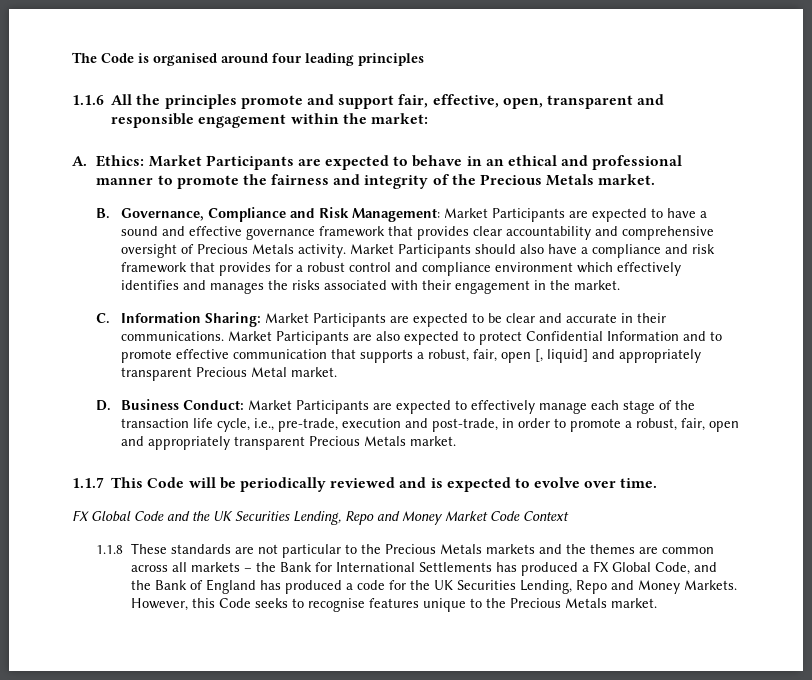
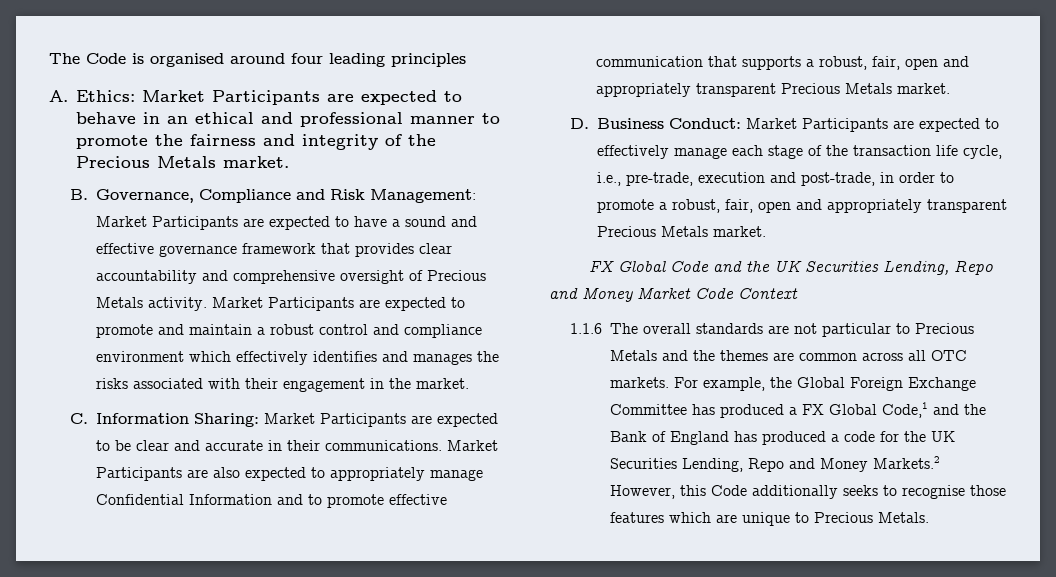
[72,94,665,109] [111,113,428,128] // 1.1.6 All the principles promote and support fair, effective, open, transparent and responsible engagement within the market: -> (466, 60) none
[474,244,715,258] [120,262,292,276] should also have a compliance and risk framework that provides for -> [358,297,465,311] [95,324,252,338] are expected to promote and maintain
[478,331,522,345] protect -> [329,467,483,481] appropriately manage
[534,349,701,363] [120,367,287,381] [, liquid] and appropriately transparent Precious Metal -> [942,56,969,67] [595,83,892,97] and appropriately transparent Precious Metals
[72,477,658,492] // 1.1.7 This Code will be periodically reviewed and is expected to evolve over time. -> (766, 231) none
[96,543,167,554] 1.1.8 These -> [569,323,691,334] 1.1.6 The overall
[360,544,535,554] the Precious Metals markets -> [914,323,974,334] [609,350,657,361] Precious Metals
[190,562,492,572] markets – the Bank for International Settlements -> [930,350,967,361] [609,377,976,391] [609,404,687,415] OTC markets. For example, the Global Foreign Exchange Committee
[654,562,690,575] Code, -> [881,402,928,418] Code,1
[683,580,737,590] Markets. -> [872,456,940,469] Markets.2
(251, 603) none -> [751,485,838,499] additionally
[368,598,657,612] features unique to the Precious Metals market. -> [969,485,1006,496] [609,512,929,526] those features which are unique to Precious Metals.

